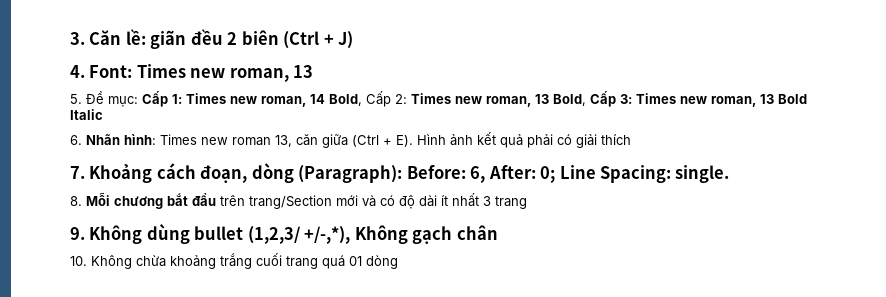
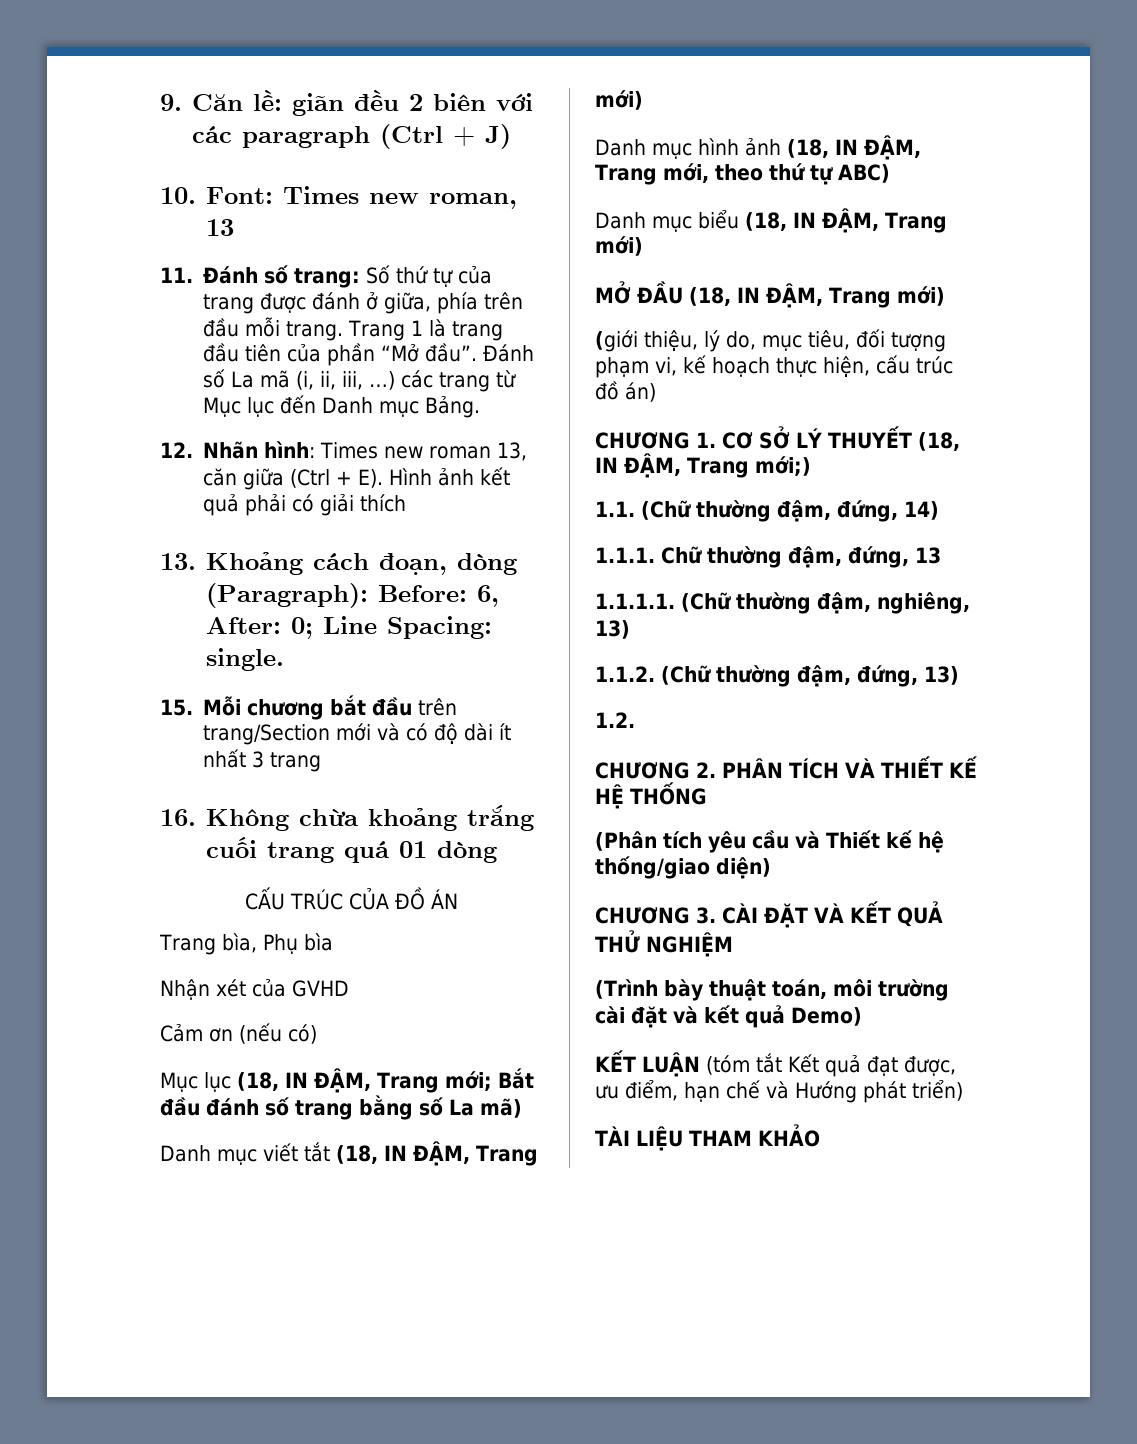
[70,32,85,45] 3. -> [160,94,182,111] 9.
(279, 37) none -> [496,93,534,111] [192,126,371,148] với các paragraph
[70,65,85,78] 4. -> [160,187,196,204] 10.
[70,91,807,107] [70,109,103,120] [70,135,82,145] 5. Đề mục: Cấp 1: Times new roman, 14 Bold, Cấp 2: Times new roman, 13 Bold, Cấp 3: Times new roman, 13 Bold Italic // 6. -> [160,265,493,288] [203,291,524,314] [203,317,504,341] [203,343,535,366] [203,369,517,392] [203,395,481,418] [160,442,193,458] 11. Đánh số trang: Số thứ tự của trang được đánh ở giữa, phía trên đầu mỗi trang. Trang 1 là trang đầu tiên của phần “Mở đầu”. Đánh số La mã (i, ii, iii, …) các trang từ Mục lục đến Danh mục Bảng. // 12.
[70,166,85,179] 7. -> [160,553,196,570] 13.
[70,196,82,206] 8. -> [160,699,193,716] 15.
[70,224,498,244] [70,256,87,266] 9. Không dùng bullet (1,2,3/ +/-,*), Không gạch chân // 10. -> [160,809,196,826] 16.
(398, 262) none -> [244,887,458,910] [159,933,333,955] [160,978,349,1000] [160,1023,317,1044] [160,1068,534,1093] [160,1095,522,1120] [160,1141,538,1166] [595,90,643,110] [595,135,921,160] [595,163,890,185] [595,208,947,233] [595,236,643,256] [595,281,945,308] [595,329,946,352] [595,355,953,378] [595,381,656,402] [595,426,960,451] [595,453,811,478] [595,500,939,522] [595,546,941,568] [595,592,970,614] [595,620,630,639] [595,665,959,687] [595,712,635,728] [595,756,977,779] [595,782,707,809] [595,830,944,853] [595,856,771,879] [595,901,943,928] [595,930,733,957] [595,979,949,1001] [595,1005,862,1028] [595,1050,956,1077] [595,1079,963,1103] [595,1124,820,1151] // CẤU TRÚC CỦA ĐỒ ÁN // Trang bìa, Phụ bìa // Nhận xét của GVHD // Cảm ơn (nếu có) // Mục lục (18, IN ĐẬM, Trang mới; Bắt đầu đánh số trang bằng số La mã) // Danh mục viết tắt (18, IN ĐẬM, Trang mới) // Danh mục hình ảnh (18, IN ĐẬM, Trang mới, theo thứ tự ABC) // Danh mục biểu (18, IN ĐẬM, Trang mới) // MỞ ĐẦU (18, IN ĐẬM, Trang mới) // (giới thiệu, lý do, mục tiêu, đối tượng phạm vi, kế hoạch thực hiện, cấu trúc đồ án) // CHƯƠNG 1. CƠ SỞ LÝ THUYẾT (18, IN ĐẬM, Trang mới;) // 1.1. (Chữ thường đậm, đứng, 14) // 1.1.1. Chữ thường đậm, đứng, 13 // 1.1.1.1. (Chữ thường đậm, nghiêng, 13) // 1.1.2. (Chữ thường đậm, đứng, 13) // 1.2. // CHƯƠNG 2. PHÂN TÍCH VÀ THIẾT KẾ HỆ THỐNG // (Phân tích yêu cầu và Thiết kế hệ thống/giao diện) // CHƯƠNG 3. CÀI ĐẶT VÀ KẾT QUẢ THỬ NGHIỆM // (Trình bày thuật toán, môi trường cài đặt và kết quả Demo) // KẾT LUẬN (tóm tắt Kết quả đạt được, ưu điểm, hạn chế và Hướng phát triển) // TÀI LIỆU THAM KHẢO

